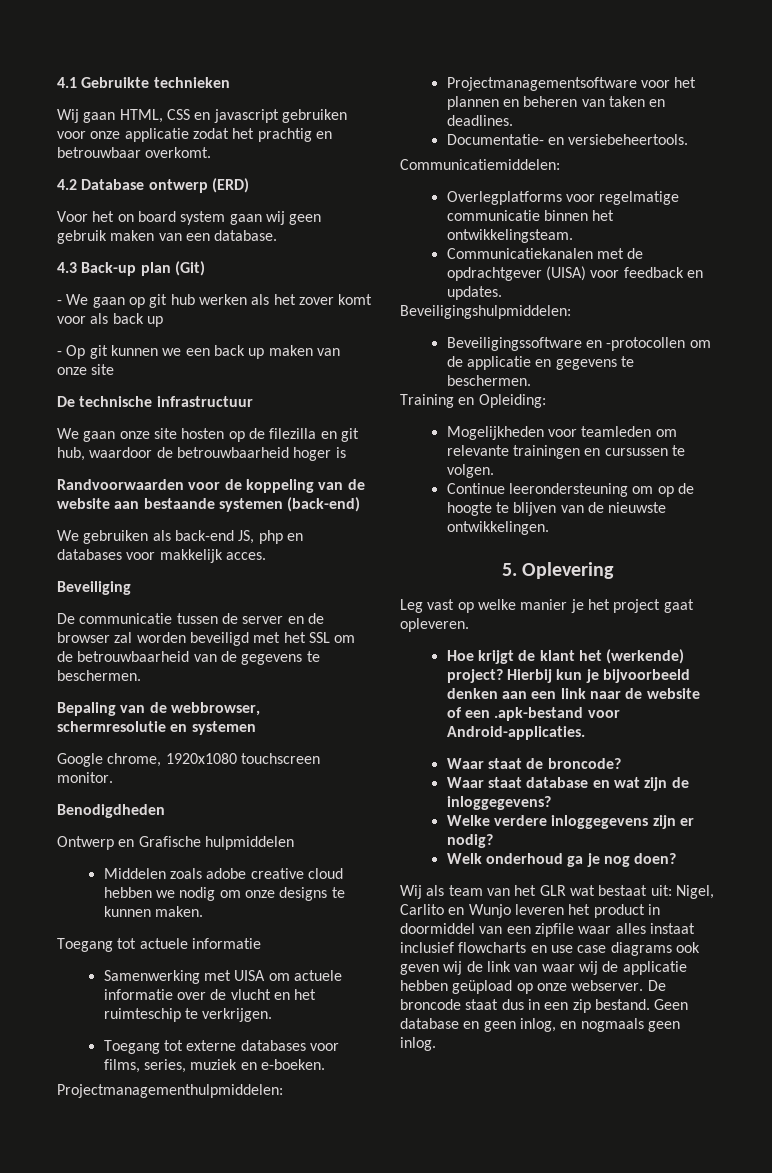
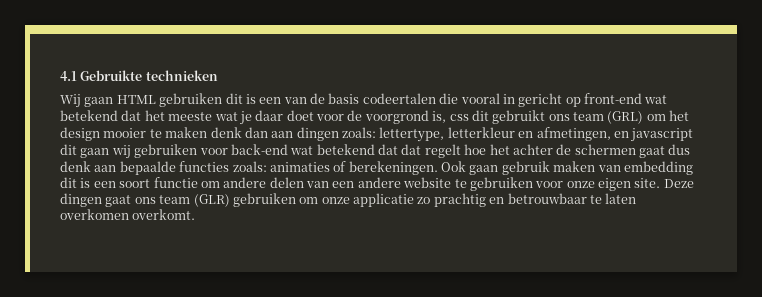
[119,109,347,123] [57,128,332,142] [57,147,212,158] [57,178,249,193] [57,211,322,225] [57,230,278,244] [57,261,205,276] [57,294,373,308] [57,313,163,327] [57,345,340,359] [57,364,115,375] [57,396,253,407] [57,428,359,442] [57,447,346,461] [57,479,365,493] [57,497,361,512] [57,530,303,544] [57,549,266,563] [57,581,131,595] [57,613,324,624] [57,632,356,646] [57,651,320,665] [57,670,141,681] [57,702,260,716] [57,721,256,735] [57,753,320,767] [57,772,113,783] [57,804,165,818] [57,836,294,850] [103,868,344,879] [103,887,345,901] [103,906,204,917] [57,938,261,952] [103,970,343,984] [103,989,317,1000] [103,1008,273,1022] [103,1040,340,1054] [103,1059,326,1073] [57,1084,283,1098] [446,77,697,91] [446,96,666,110] [446,115,513,126] [446,134,689,145] [400,159,560,170] [446,191,680,205] [446,210,615,221] [446,229,573,243] [446,248,644,259] [446,266,704,281] [446,286,502,300] [400,305,571,319] [446,337,711,351] [446,356,635,370] [446,375,531,386] [400,394,546,408] [446,426,677,440] [446,445,686,459] [446,464,494,478] [446,483,695,497] [446,502,667,516] [446,521,549,535] [501,562,615,579] [400,599,694,613] [400,618,469,632] [446,649,685,664] [446,669,691,683] [446,688,700,699] [446,707,620,721] [446,726,585,740] [446,758,621,769] [446,777,689,791] [446,796,551,810] [446,815,695,829] [446,834,493,848] [446,853,677,867] [400,885,714,899] [400,904,660,918] [400,923,695,937] [400,942,700,956] [400,961,687,975] [400,980,666,994] [400,999,689,1013] [400,1018,680,1032] [400,1037,436,1051] HTML, CSS en javascript gebruiken voor onze applicatie zodat het prachtig en betrouwbaar overkomt. // 4.2 Database ontwerp (ERD) // Voor het on board system gaan wij geen gebruik maken van een database. // 4.3 Back-up plan (Git) // - We gaan op git hub werken als het zover komt voor als back up // - Op git kunnen we een back up maken van onze site // De technische infrastructuur // We gaan onze site hosten op de filezilla en git hub, waardoor de betrouwbaarheid hoger is // Randvoorwaarden voor de koppeling van de website aan bestaande systemen (back-end) // We gebruiken als back-end JS, php en databases voor makkelijk acces. // Beveiliging // De communicatie tussen de server en de browser zal worden beveiligd met het SSL om de betrouwbaarheid van de gegevens te beschermen. // Bepaling van de webbrowser, schermresolutie en systemen // Google chrome, 1920x1080 touchscreen monitor. // Benodigdheden // Ontwerp en Grafische hulpmiddelen // Middelen zoals adobe creative cloud hebben we nodig om onze designs te kunnen maken. // Toegang tot actuele informatie // Samenwerking met UISA om actuele informatie over de vlucht en het ruimteschip te verkrijgen. // Toegang tot externe databases voor films, series, muziek en e-boeken. // Projectmanagementhulpmiddelen: // Projectmanagementsoftware voor het plannen en beheren van taken en deadlines. // Documentatie- en versiebeheertools. // Communicatiemiddelen: // Overlegplatforms voor regelmatige communicatie binnen het ontwikkelingsteam. // Communicatiekanalen met de opdrachtgever (UISA) voor feedback en updates. // Beveiligingshulpmiddelen: // Beveiligingssoftware en -protocollen om de applicatie en gegevens te beschermen. // Training en Opleiding: // Mogelijkheden voor teamleden om relevante trainingen en cursussen te volgen. // Continue leerondersteuning om op de hoogte te blijven van de nieuwste ontwikkelingen. // 5. Oplevering // Leg vast op welke manier je het project gaat opleveren. // Hoe krijgt de klant het (werkende) project? Hierbij kun je bijvoorbeeld denken aan een link naar de website of een .apk-bestand voor Android-applicaties. // Waar staat de broncode? // Waar staat database en wat zijn de inloggegevens? // Welke verdere inloggegevens zijn er nodig? // Welk onderhoud ga je nog doen? // Wij als team van het GLR wat bestaat uit: Nigel, Carlito en Wunjo leveren het product in doormiddel van een zipfile waar alles instaat inclusief flowcharts en use case diagrams ook geven wij de link van waar wij de applicatie hebben geüpload op onze webserver. De broncode staat dus in een zip bestand. Geen database en geen inlog, en nogmaals geen inlog. -> [116,93,668,107] [60,110,690,125] [60,127,694,142] [60,144,691,159] [60,161,693,175] [60,177,694,191] [60,193,637,207] [60,209,196,220] HTML gebruiken dit is een van de basis codeertalen die vooral in gericht op front-end wat betekend dat het meeste wat je daar doet voor de voorgrond is, css dit gebruikt ons team (GRL) om het design mooier te maken denk dan aan dingen zoals: lettertype, letterkleur en afmetingen, en javascript dit gaan wij gebruiken voor back-end wat betekend dat dat regelt hoe het achter de schermen gaat dus denk aan bepaalde functies zoals: animaties of berekeningen. Ook gaan gebruik maken van embedding dit is een soort functie om andere delen van een andere website te gebruiken voor onze eigen site. Deze dingen gaat ons team (GLR) gebruiken om onze applicatie zo prachtig en betrouwbaar te laten overkomen overkomt.

